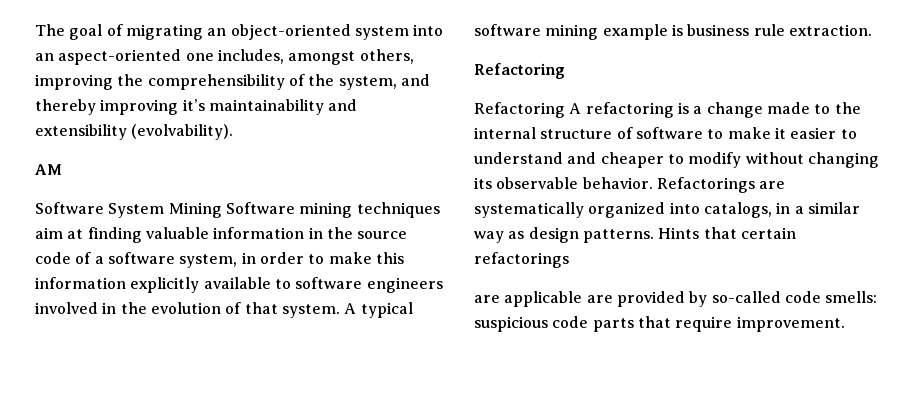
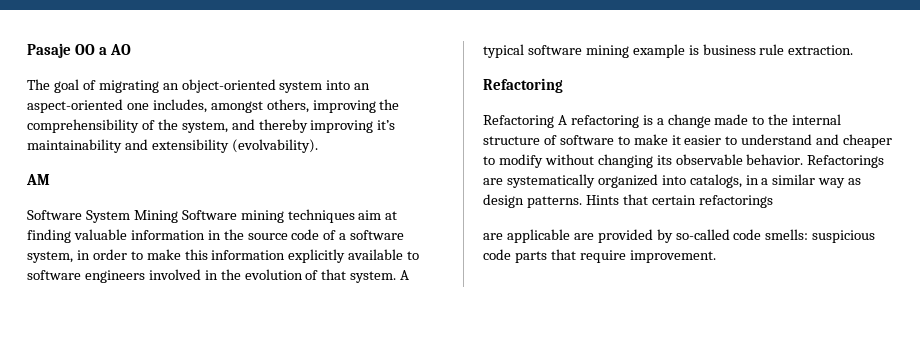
(35, 30) none -> [27,43,131,58] Pasaje OO a AO //

